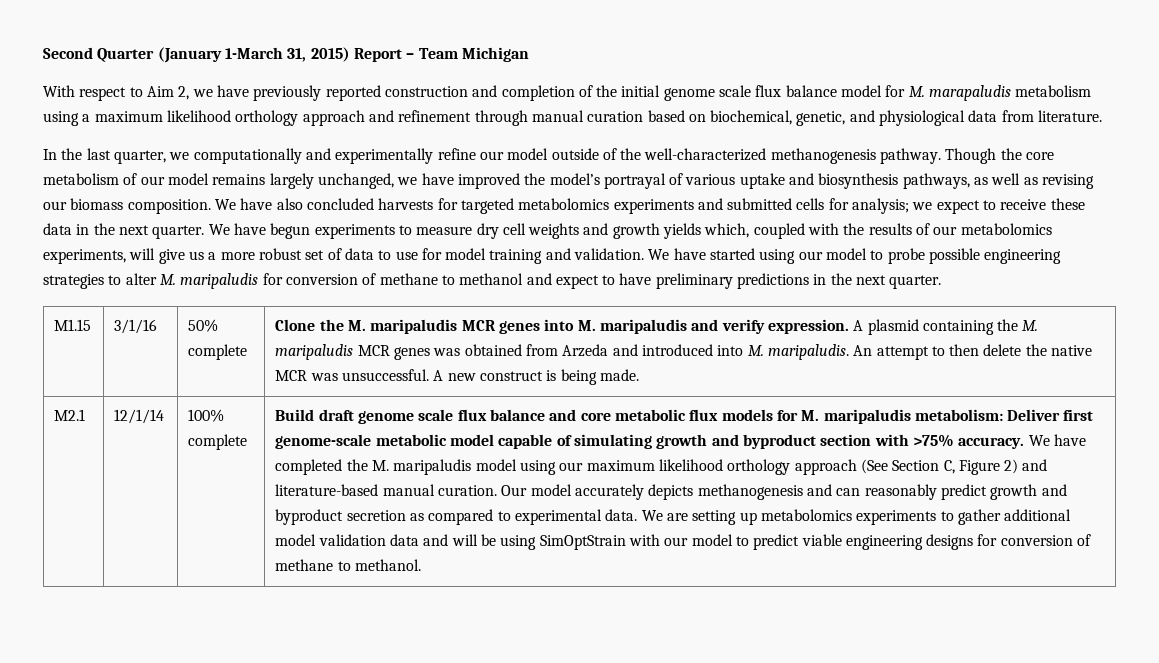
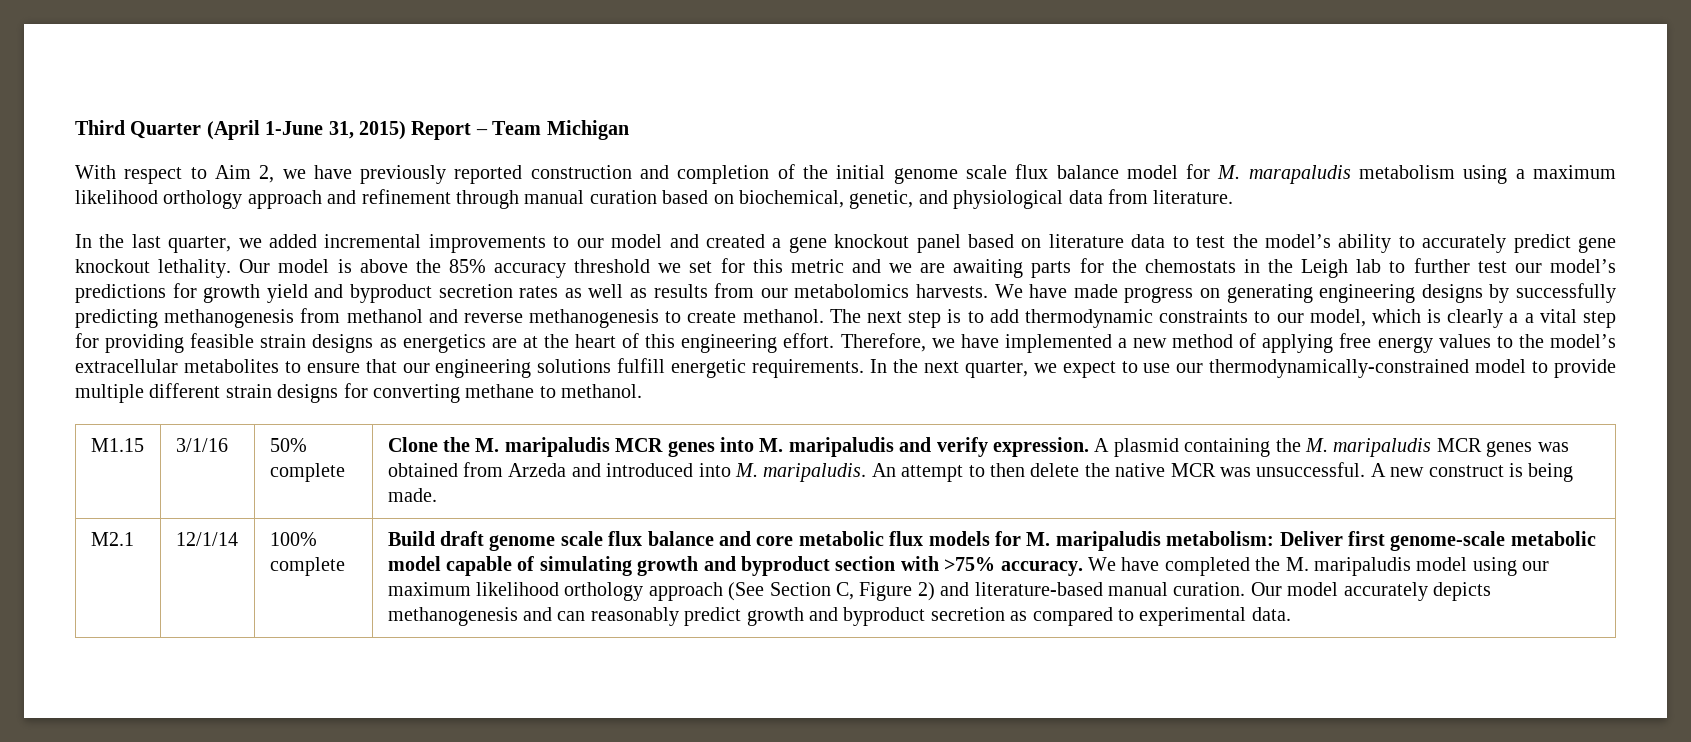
[43,47,283,63] Second Quarter (January 1-March -> [75,120,324,140] Third Quarter (April 1-June
[193,148,1055,164] [43,173,1095,189] [43,198,1085,214] [43,223,1052,239] [43,248,1062,264] [43,273,942,289] computationally and experimentally refine our model outside of the well-characterized methanogenesis pathway. Though the core metabolism of our model remains largely unchanged, we have improved the model’s portrayal of various uptake and biosynthesis pathways, as well as revising our biomass composition. We have also concluded harvests for targeted metabolomics experiments and submitted cells for analysis; we expect to receive these data in the next quarter. We have begun experiments to measure dry cell weights and growth yields which, coupled with the results of our metabolomics experiments, will give us a more robust set of data to use for model training and validation. We have started using our model to probe possible engineering strategies to alter M. maripaludis for conversion of methane to methanol and expect to have preliminary predictions in the next quarter. -> [269,234,1617,253] [75,258,1616,278] [75,283,1616,303] [75,308,1617,328] [75,333,1617,353] [75,358,1616,378] [75,383,643,403] added incremental improvements to our model and created a gene knockout panel based on literature data to test the model’s ability to accurately predict gene knockout lethality. Our model is above the 85% accuracy threshold we set for this metric and we are awaiting parts for the chemostats in the Leigh lab to further test our model’s predictions for growth yield and byproduct secretion rates as well as results from our metabolomics harvests. We have made progress on generating engineering designs by successfully predicting methanogenesis from methanol and reverse methanogenesis to create methanol. The next step is to add thermodynamic constraints to our model, which is clearly a a vital step for providing feasible strain designs as energetics are at the heart of this engineering effort. Therefore, we have implemented a new method of applying free energy values to the model’s extracellular metabolites to ensure that our engineering solutions fulfill energetic requirements. In the next quarter, we expect to use our thermodynamically-constrained model to provide multiple different strain designs for converting methane to methanol.
[641,509,1072,525] [275,534,1092,550] [275,559,422,571] We are setting up metabolomics experiments to gather additional model validation data and will be using SimOptStrain with our model to predict viable engineering designs for conversion of methane to methanol. -> (1291, 614) none

